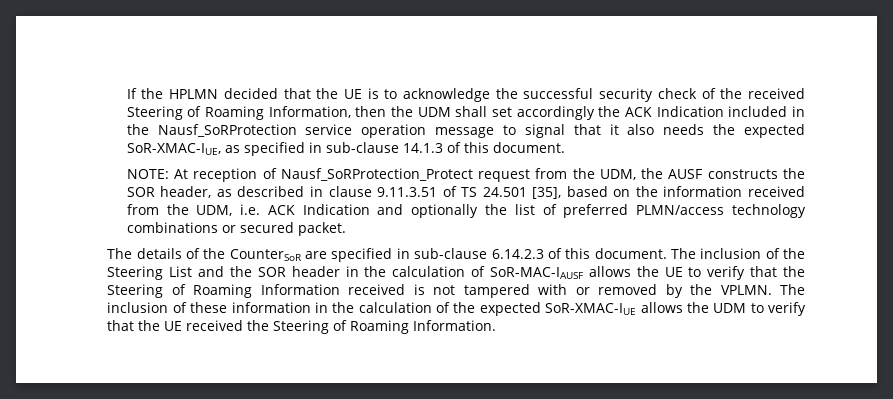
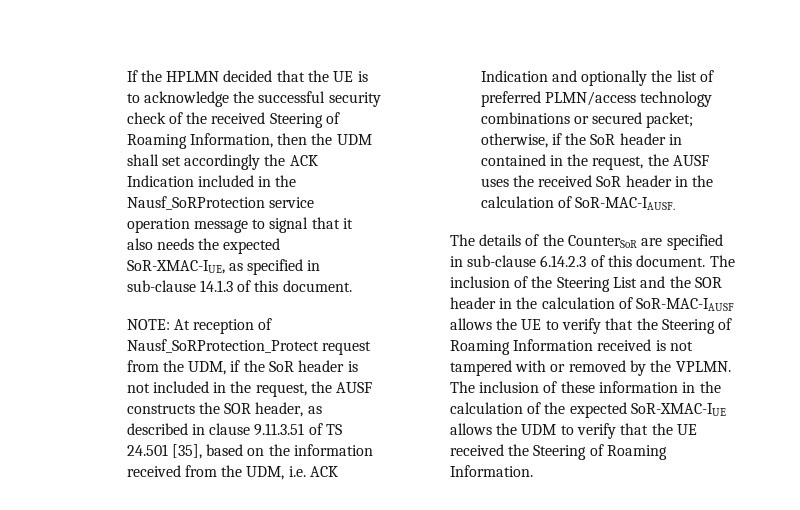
(636, 174) none -> [230,360,358,372] [126,381,307,397] if the SoR header is not included in the request,
[297,222,346,236] packet. -> [646,112,694,128] [480,133,683,148] [480,154,710,170] [480,175,714,187] [480,196,676,210] packet; otherwise, if the SoR header in contained in the request, the AUSF uses the received SoR header in the calculation of SoR-MAC-IAUSF.

